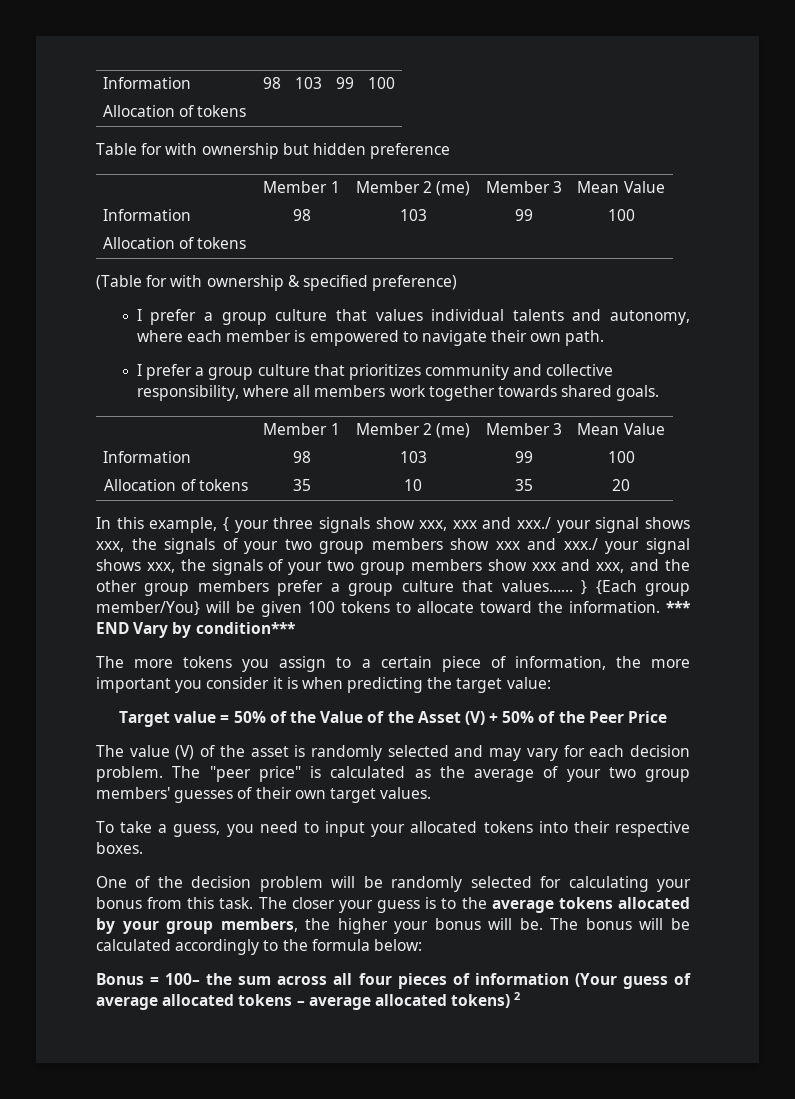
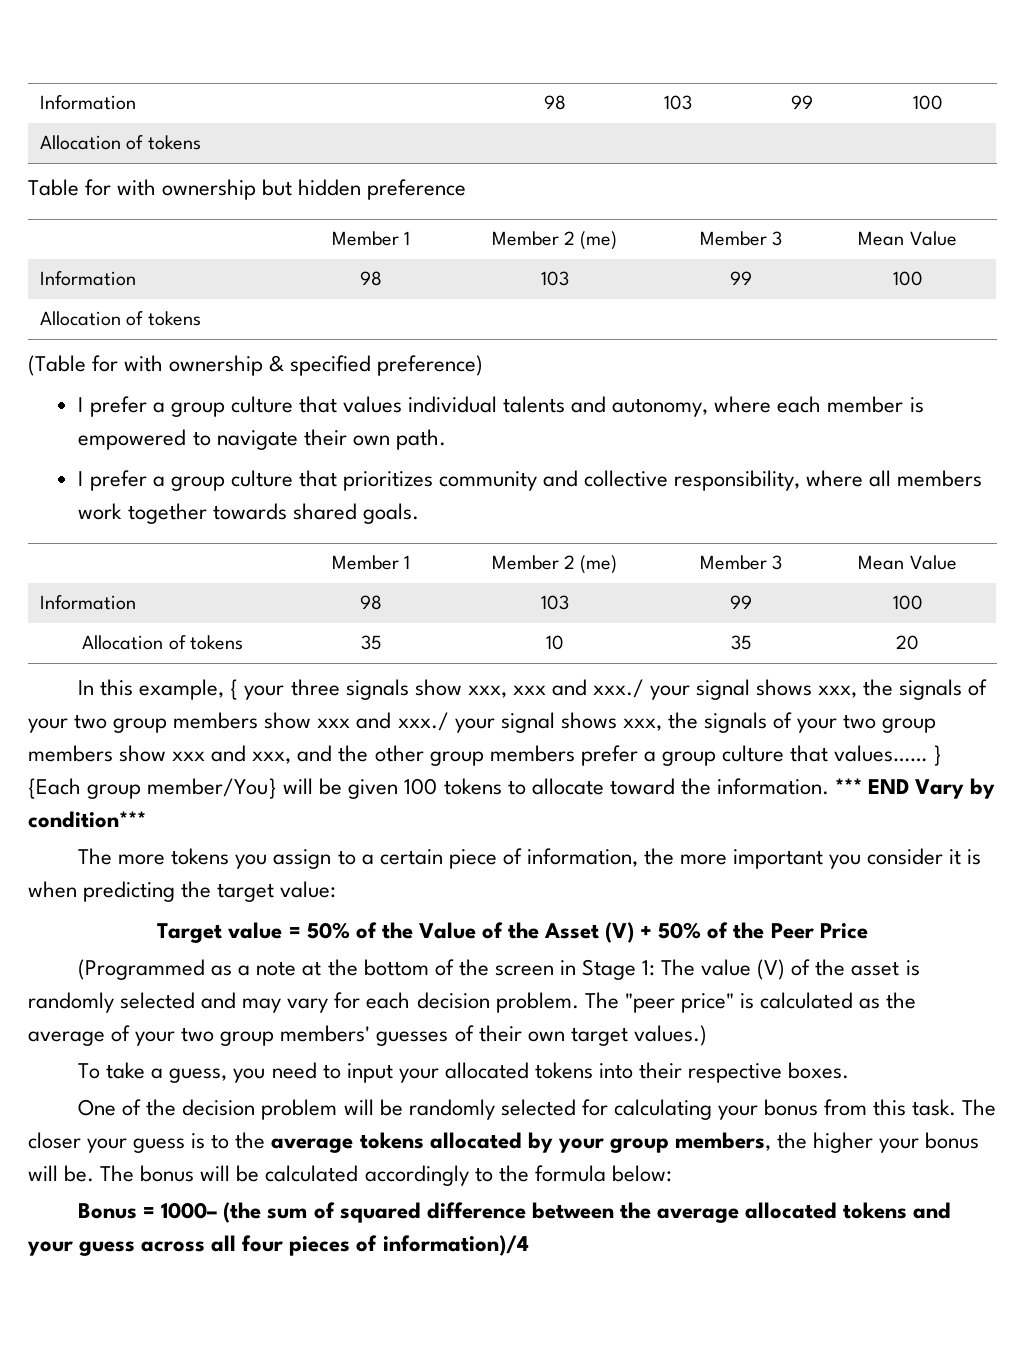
(667, 717) none -> [78,959,656,980] (Programmed as a note at the bottom of the screen in Stage 1:
[380,787,432,799] values. -> [633,1025,707,1046] values.)
[165,973,272,985] 100– the sum -> [161,1202,952,1223] [27,1241,136,1256] 1000– (the sum of squared difference between the average allocated tokens and your guess
[474,973,692,989] [96,992,521,1010] information (Your guess of average allocated tokens – average allocated tokens) 2 -> [382,1235,529,1256] information)/4

